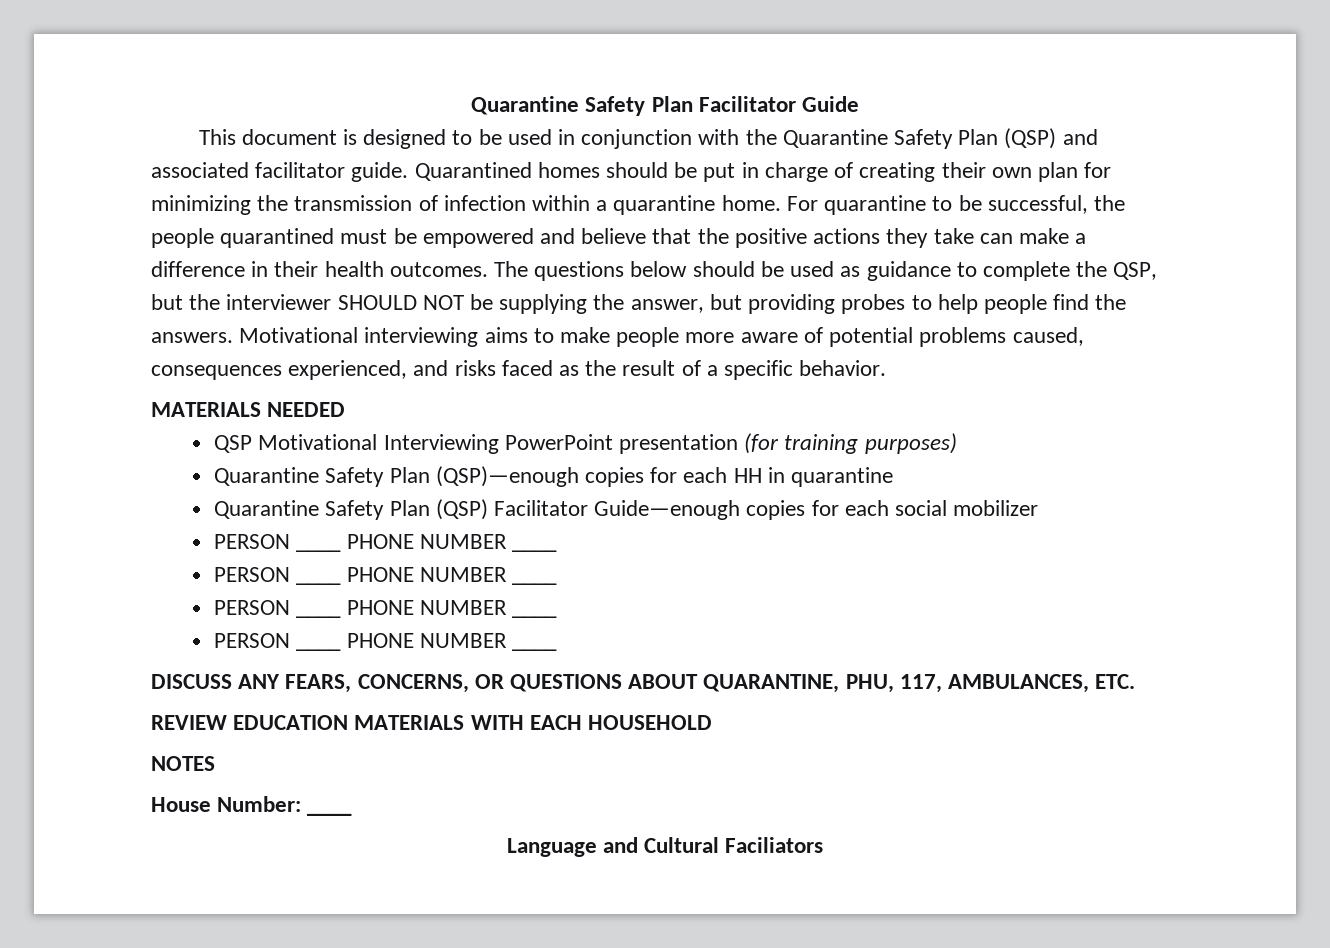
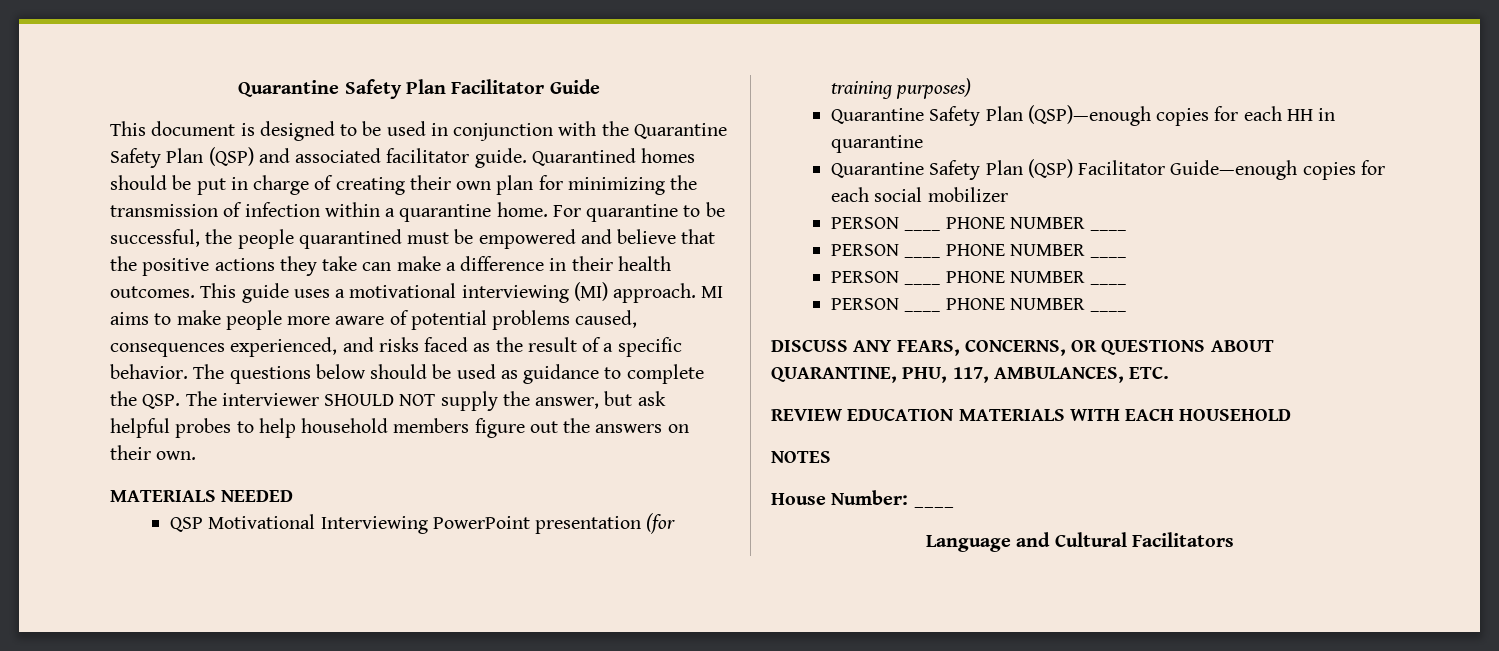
[494,261,1158,281] [151,294,1127,314] [151,327,479,347] The questions below should be used as guidance to complete the QSP, but the interviewer SHOULD NOT be supplying the answer, but providing probes to help people find the answers. Motivational interviewing -> [200,282,724,303] This guide uses a motivational interviewing (MI) approach. MI
(887, 368) none -> [193,364,704,384] [110,391,666,411] [110,418,689,438] [110,445,197,460] The questions below should be used as guidance to complete the QSP. The interviewer SHOULD NOT supply the answer, but ask helpful probes to help household members figure out the answers on their own.
[725,837,824,853] Faciliators -> [1131,532,1234,547] Facilitators

